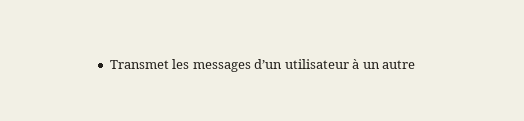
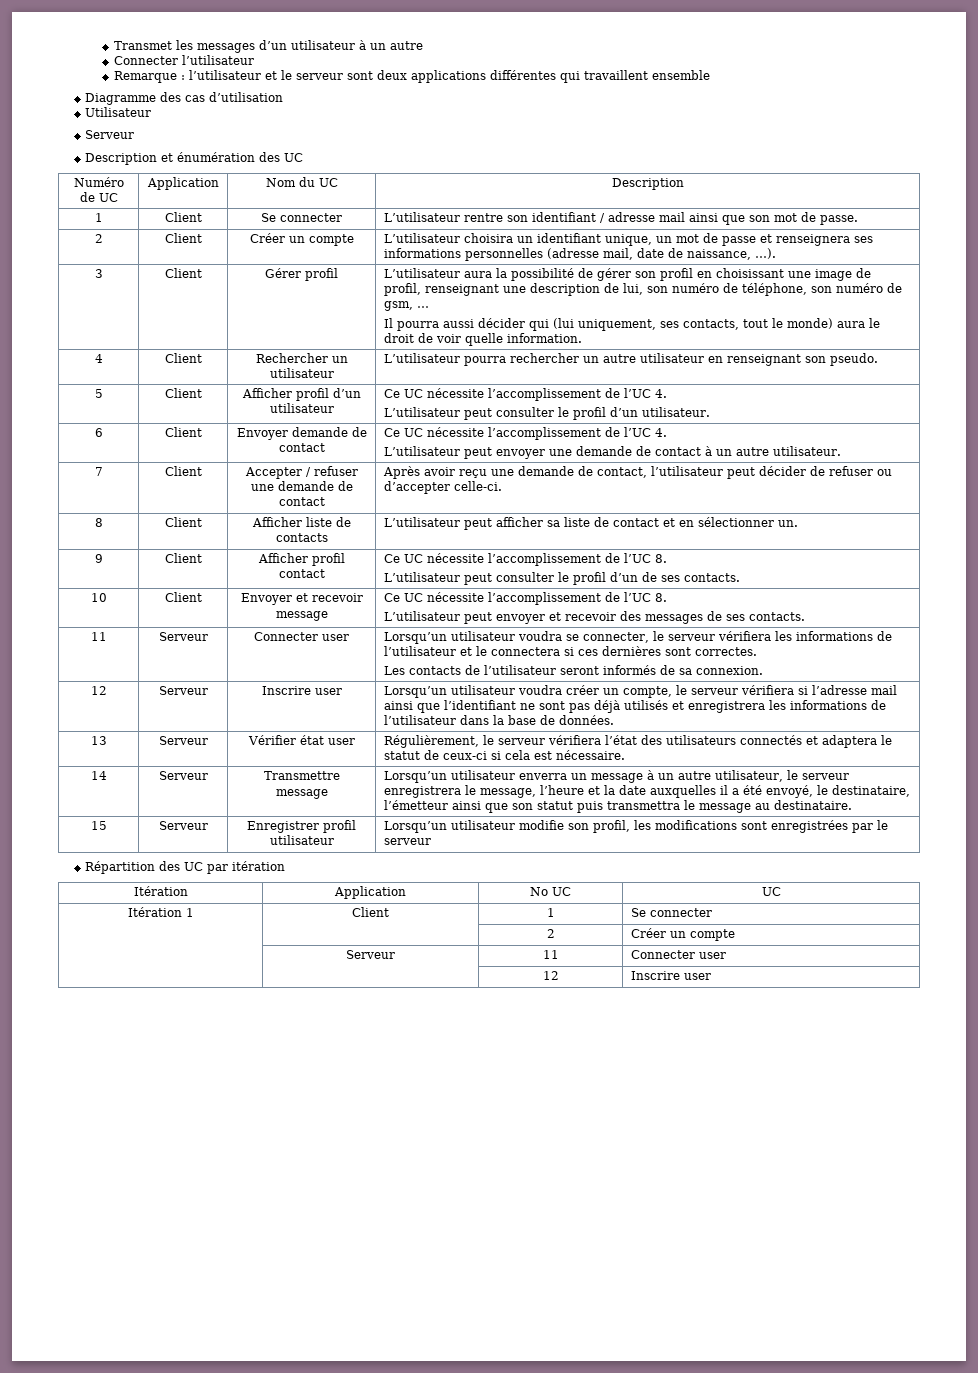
(416, 64) none -> [113,55,254,65] [113,70,710,83] [84,92,283,105] [84,107,151,117] [84,130,134,139] [84,152,303,165] [73,177,124,187] [79,192,118,202] [146,177,219,190] [265,177,338,187] [611,178,684,190] [94,213,103,222] [164,212,202,222] [261,213,342,222] [383,212,858,225] [94,234,103,243] [164,233,202,243] [249,233,354,246] [383,233,873,246] [383,248,776,261] [94,269,103,278] [164,268,202,278] [265,268,338,281] [383,268,871,281] [383,283,902,296] [383,301,429,311] [383,318,880,331] [383,333,582,346] [94,354,103,363] [164,353,202,363] [255,353,348,363] [269,368,334,378] [383,353,878,366] [94,389,103,398] [164,388,202,398] [241,388,361,401] [269,403,334,413] [383,388,667,401] [383,407,710,420] [94,428,103,437] [164,427,202,437] [236,427,367,440] [278,443,325,452] [383,427,667,440] [383,446,841,459] [94,467,103,476] [164,466,202,476] [244,466,358,479] [250,481,353,491] [278,497,325,506] [382,466,892,479] [383,481,502,494] [94,518,103,527] [164,517,202,527] [251,517,351,527] [275,533,328,542] [383,517,798,530] [94,554,103,563] [164,553,202,563] [257,553,345,566] [278,569,325,578] [383,553,667,566] [383,572,740,585] [90,593,107,602] [164,592,202,602] [240,593,363,605] [275,611,328,621] [383,592,667,605] [383,611,805,624] [90,632,107,641] [158,632,208,641] [253,632,349,641] [383,631,892,644] [383,646,757,656] [383,665,763,675] [90,686,107,695] [158,686,208,695] [261,686,342,695] [383,685,897,698] [383,700,886,713] [383,715,614,725] [90,736,107,745] [158,736,208,745] [247,735,355,745] [383,735,892,748] [383,750,625,760] [90,771,107,780] [158,771,208,780] [263,771,340,780] [275,789,328,799] [383,770,849,783] [383,785,910,798] [383,800,852,813] [90,821,107,830] [158,821,208,830] [246,820,356,833] [269,835,334,845] [383,820,888,833] [383,838,431,845] [84,861,285,874] [133,886,188,896] [334,886,406,899] [530,887,571,896] [761,887,781,896] [127,907,194,917] [352,907,389,917] [546,908,555,917] [630,908,712,917] [546,929,555,938] [630,928,735,941] [346,950,395,959] [542,950,559,959] [630,950,726,959] [542,971,559,980] [630,971,711,980] // Connecter l’utilisateur // Remarque : l’utilisateur et le serveur sont deux applications différentes qui travaillent ensemble // Diagramme des cas d’utilisation // Utilisateur // Serveur // Description et énumération des UC // Numéro de UC | Application | Nom du UC | Description // 1 | Client | Se connecter | L’utilisateur rentre son identifiant / adresse mail ainsi que son mot de passe. // 2 | Client | Créer un compte | L’utilisateur choisira un identifiant unique, un mot de passe et renseignera ses informations personnelles (adresse mail, date de naissance, …). // 3 | Client | Gérer profil | L’utilisateur aura la possibilité de gérer son profil en choisissant une image de profil, renseignant une description de lui, son numéro de téléphone, son numéro de gsm, … // Il pourra aussi décider qui (lui uniquement, ses contacts, tout le monde) aura le droit de voir quelle information. // 4 | Client | Rechercher un utilisateur | L’utilisateur pourra rechercher un autre utilisateur en renseignant son pseudo. // 5 | Client | Afficher profil d’un utilisateur | Ce UC nécessite l’accomplissement de l’UC 4. // L’utilisateur peut consulter le profil d’un utilisateur. // 6 | Client | Envoyer demande de contact | Ce UC nécessite l’accomplissement de l’UC 4. // L’utilisateur peut envoyer une demande de contact à un autre utilisateur. // 7 | Client | Accepter / refuser une demande de contact | Après avoir reçu une demande de contact, l’utilisateur peut décider de refuser ou d’accepter celle-ci. // 8 | Client | Afficher liste de contacts | L’utilisateur peut afficher sa liste de contact et en sélectionner un. // 9 | Client | Afficher profil contact | Ce UC nécessite l’accomplissement de l’UC 8. // L’utilisateur peut consulter le profil d’un de ses contacts. // 10 | Client | Envoyer et recevoir message | Ce UC nécessite l’accomplissement de l’UC 8. // L’utilisateur peut envoyer et recevoir des messages de ses contacts. // 11 | Serveur | Connecter user | Lorsqu’un utilisateur voudra se connecter, le serveur vérifiera les informations de l’utilisateur et le connectera si ces dernières sont correctes. // Les contacts de l’utilisateur seront informés de sa connexion. // 12 | Serveur | Inscrire user | Lorsqu’un utilisateur voudra créer un compte, le serveur vérifiera si l’adresse mail ainsi que l’identifiant ne sont pas déjà utilisés et enregistrera les informations de l’utilisateur dans la base de données. // 13 | Serveur | Vérifier état user | Régulièrement, le serveur vérifiera l’état des utilisateurs connectés et adaptera le statut de ceux-ci si cela est nécessaire. // 14 | Serveur | Transmettre message | Lorsqu’un utilisateur enverra un message à un autre utilisateur, le serveur enregistrera le message, l’heure et la date auxquelles il a été envoyé, le destinataire, l’émetteur ainsi que son statut puis transmettra le message au destinataire. // 15 | Serveur | Enregistrer profil utilisateur | Lorsqu’un utilisateur modifie son profil, les modifications sont enregistrées par le serveur // Répartition des UC par itération // Itération | Application | No UC | UC // Itération 1 | Client | 1 | Se connecter // | | 2 | Créer un compte // | Serveur | 11 | Connecter user // | | 12 | Inscrire user

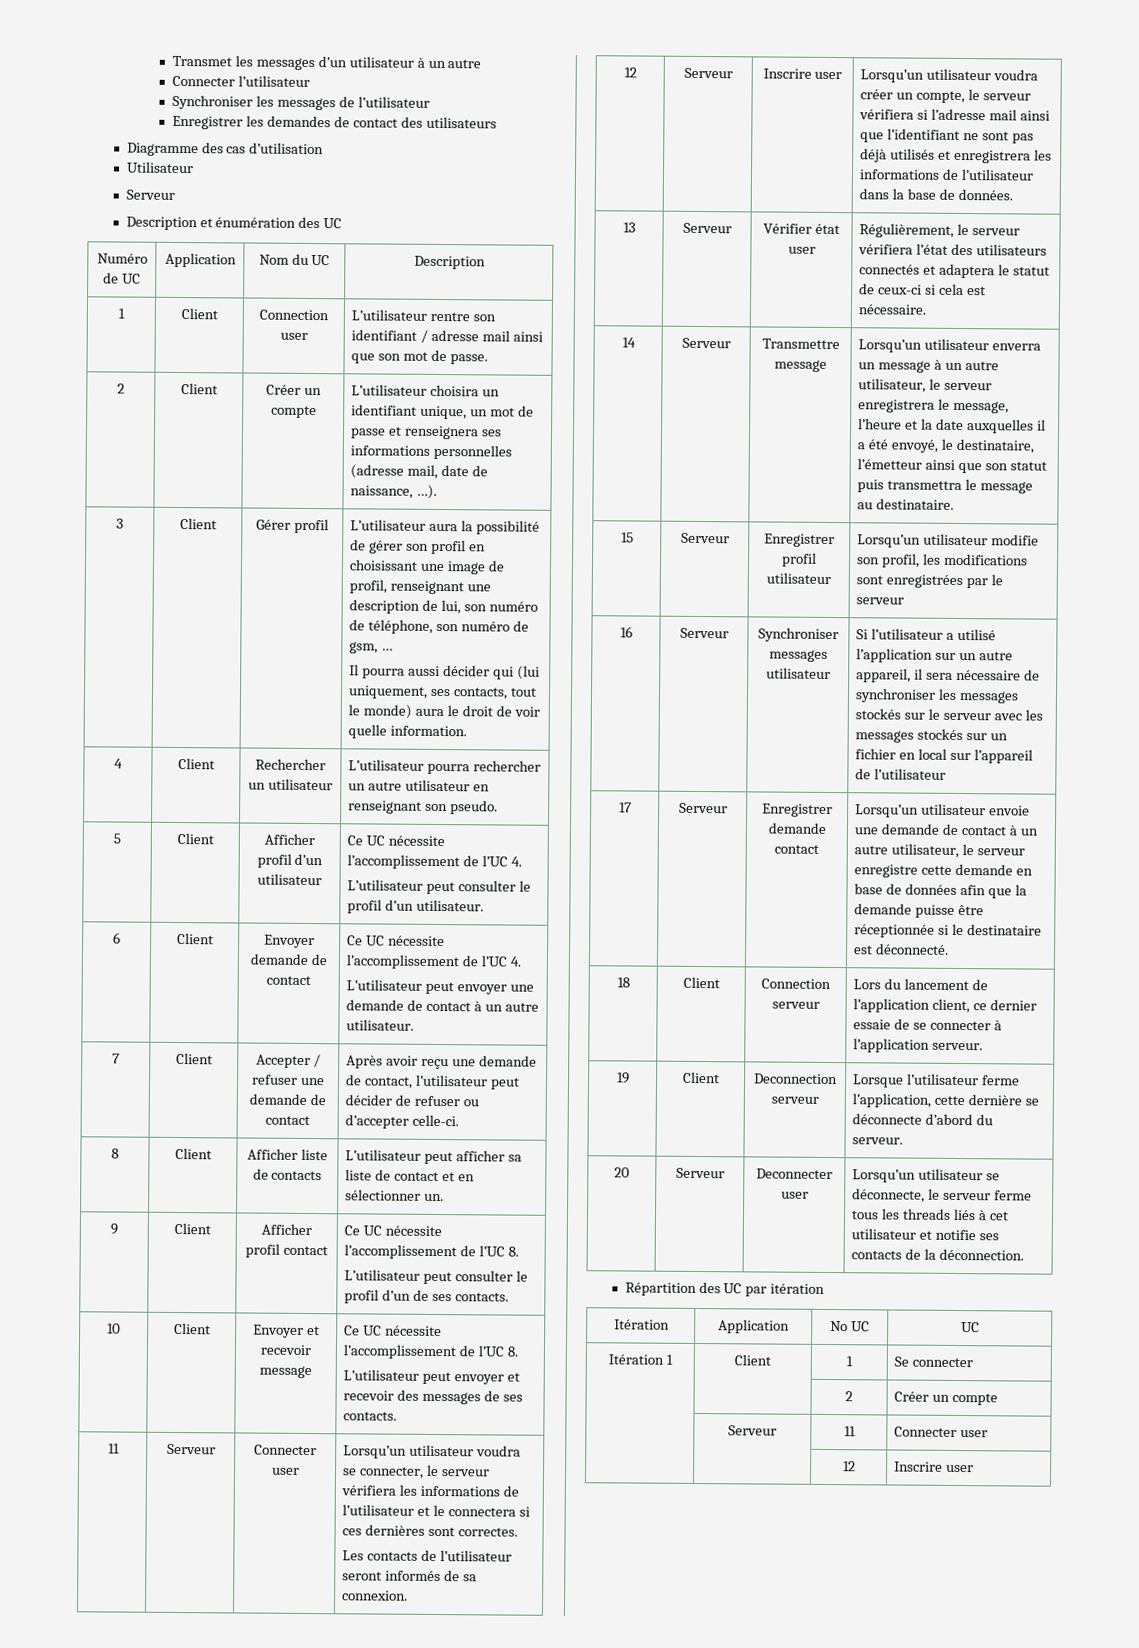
[113,70,710,83] Remarque : l’utilisateur et le serveur sont deux applications différentes qui travaillent ensemble -> [172,94,430,111] [172,115,497,130] Synchroniser les messages de l’utilisateur // Enregistrer les demandes de contact des utilisateurs
[261,213,342,222] Se connecter -> [259,309,329,321] [279,332,308,340] Connection user
(431, 841) none -> [619,626,633,638] [679,627,729,639] [758,627,839,643] [769,649,828,662] [766,667,831,679] [856,628,997,641] [856,648,1014,663] [856,668,1041,683] [855,688,1020,704] [855,708,1044,721] [855,728,1009,743] [855,748,1034,764] [855,768,947,780] [618,802,632,813] [678,802,728,814] [762,803,833,818] [767,822,827,834] [774,844,819,854] [855,803,1031,818] [854,823,1039,836] [854,843,1026,858] [854,863,1034,878] [854,883,1028,899] [854,903,985,918] [854,923,1043,938] [854,943,950,955] [616,977,630,988] [682,976,720,989] [761,978,831,990] [771,1001,820,1009] [853,978,989,991] [853,998,1038,1014] [853,1018,1003,1031] [853,1038,984,1053] [616,1072,630,1084] [682,1071,720,1084] [754,1073,838,1085] [770,1096,819,1104] [852,1073,1021,1088] [852,1093,1040,1108] [852,1113,994,1126] [852,1137,904,1145] [614,1167,630,1178] [675,1167,725,1179] [756,1168,833,1180] [780,1191,809,1199] [852,1168,1001,1183] [852,1188,1033,1203] [851,1208,1010,1221] [851,1228,1000,1241] [851,1248,1025,1261] // 16 | Serveur | Synchroniser messages utilisateur | Si l’utilisateur a utilisé l’application sur un autre appareil, il sera nécessaire de synchroniser les messages stockés sur le serveur avec les messages stockés sur un fichier en local sur l’appareil de l’utilisateur // 17 | Serveur | Enregistrer demande contact | Lorsqu’un utilisateur envoie une demande de contact à un autre utilisateur, le serveur enregistre cette demande en base de données afin que la demande puisse être réceptionnée si le destinataire est déconnecté. // 18 | Client | Connection serveur | Lors du lancement de l’application client, ce dernier essaie de se connecter à l’application serveur. // 19 | Client | Deconnection serveur | Lorsque l’utilisateur ferme l’application, cette dernière se déconnecte d’abord du serveur. // 20 | Serveur | Deconnecter user | Lorsqu’un utilisateur se déconnecte, le serveur ferme tous les threads liés à cet utilisateur et notifie ses contacts de la déconnection.

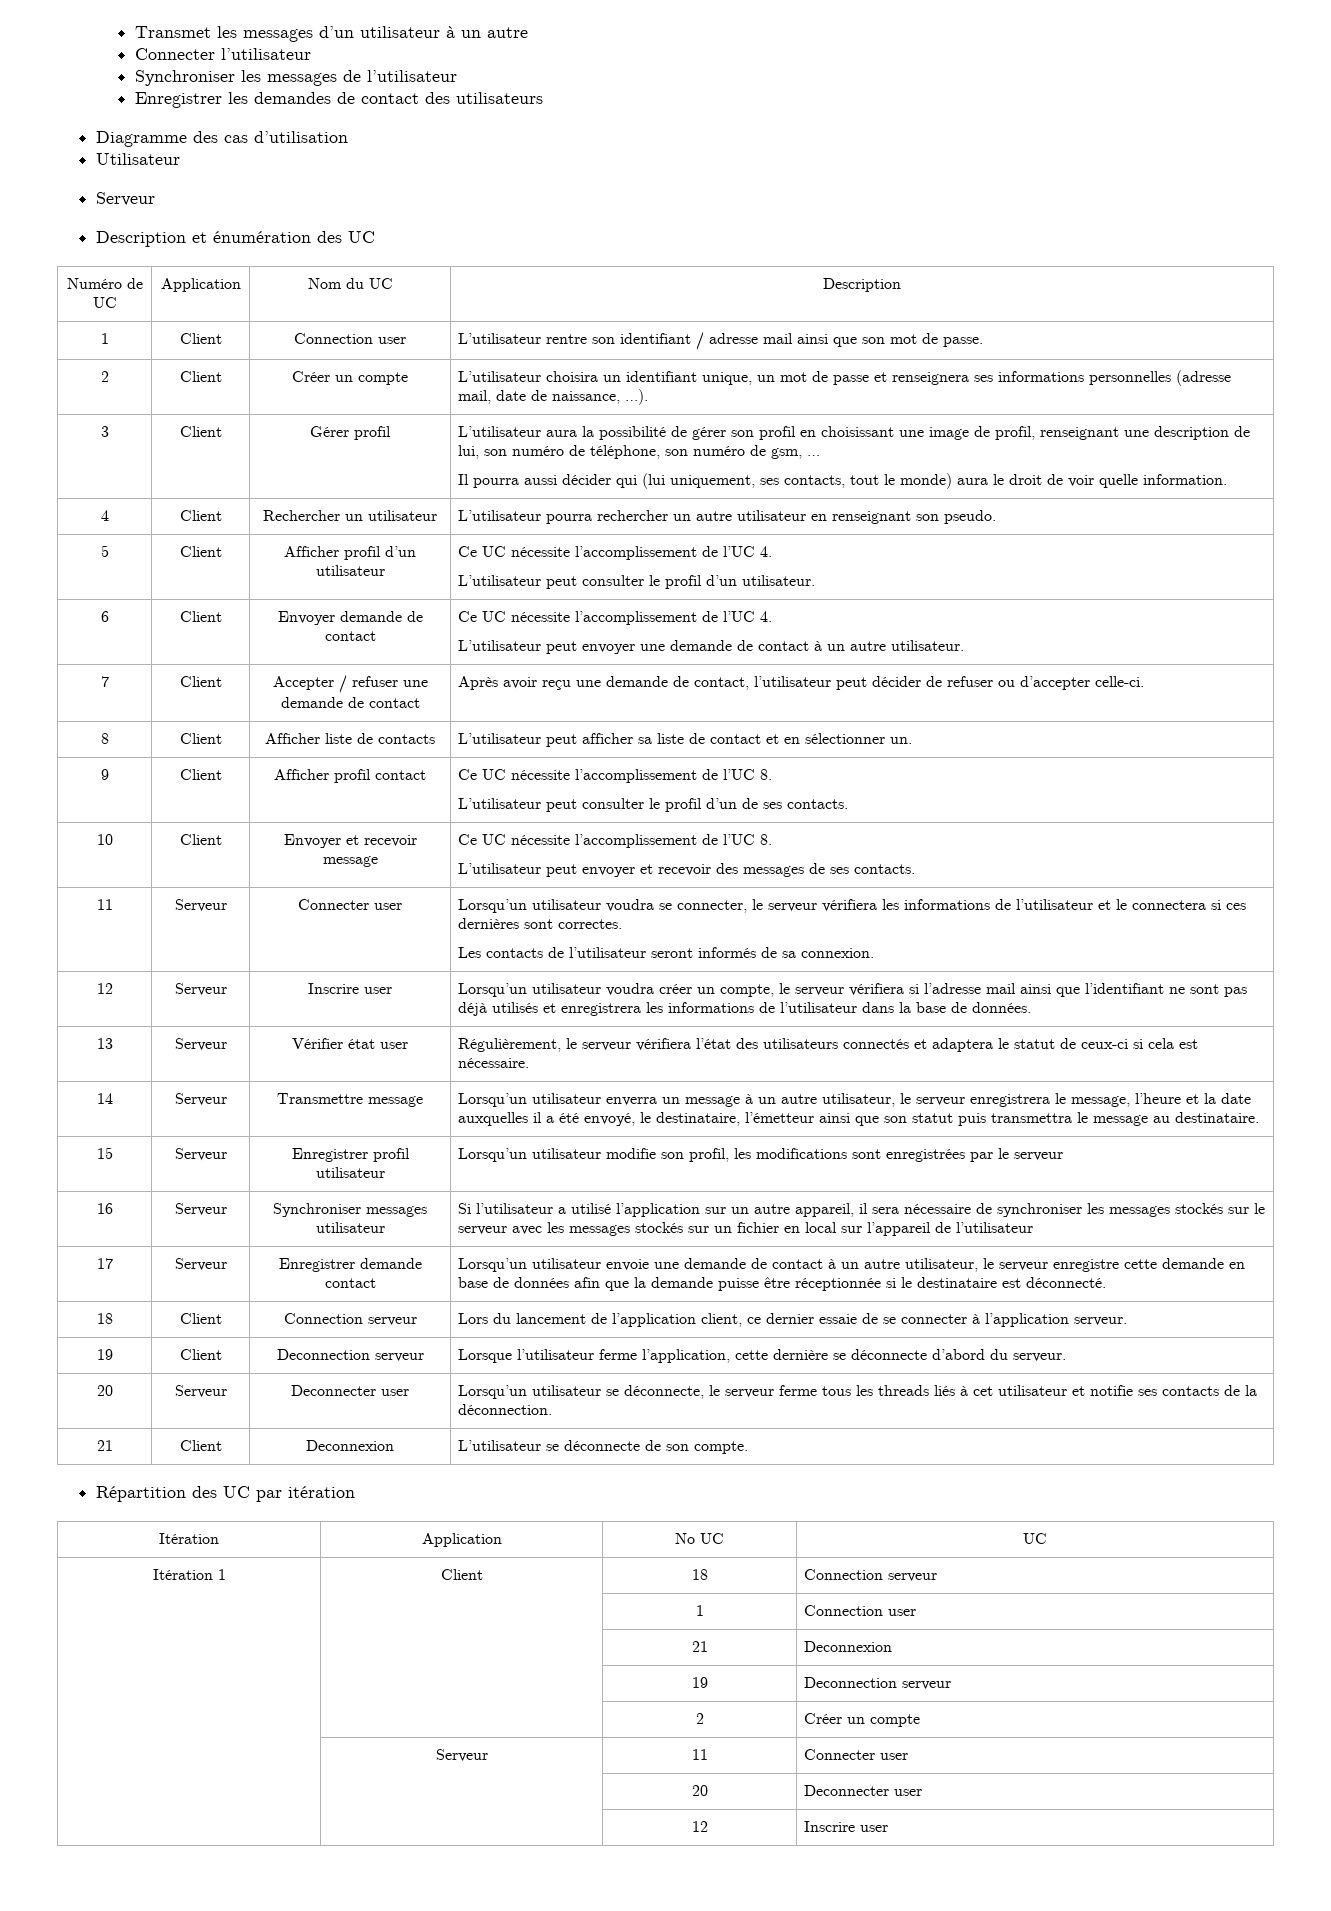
(1025, 1254) none -> [96,1440,113,1451] [179,1440,222,1451] [306,1440,394,1451] [458,1440,749,1454] // 21 | Client | Deconnexion | L’utilisateur se déconnecte de son compte.
[846,1356,853,1367] [894,1356,974,1368] 1 | Se connecter -> [691,1569,708,1580] [804,1569,938,1582] [695,1605,704,1616] [804,1605,917,1616] [691,1641,708,1652] [804,1641,893,1652] [691,1677,708,1688] [804,1677,952,1690] 18 | Connection serveur // | | 1 | Connection user // | | 21 | Deconnexion // | | 19 | Deconnection serveur
(989, 1434) none -> [691,1785,708,1796] [804,1785,923,1796] // | | 20 | Deconnecter user

